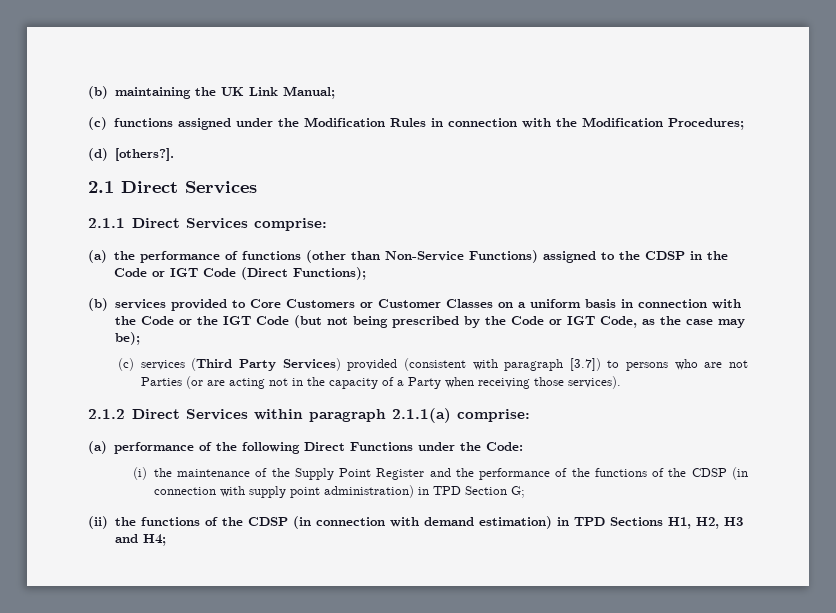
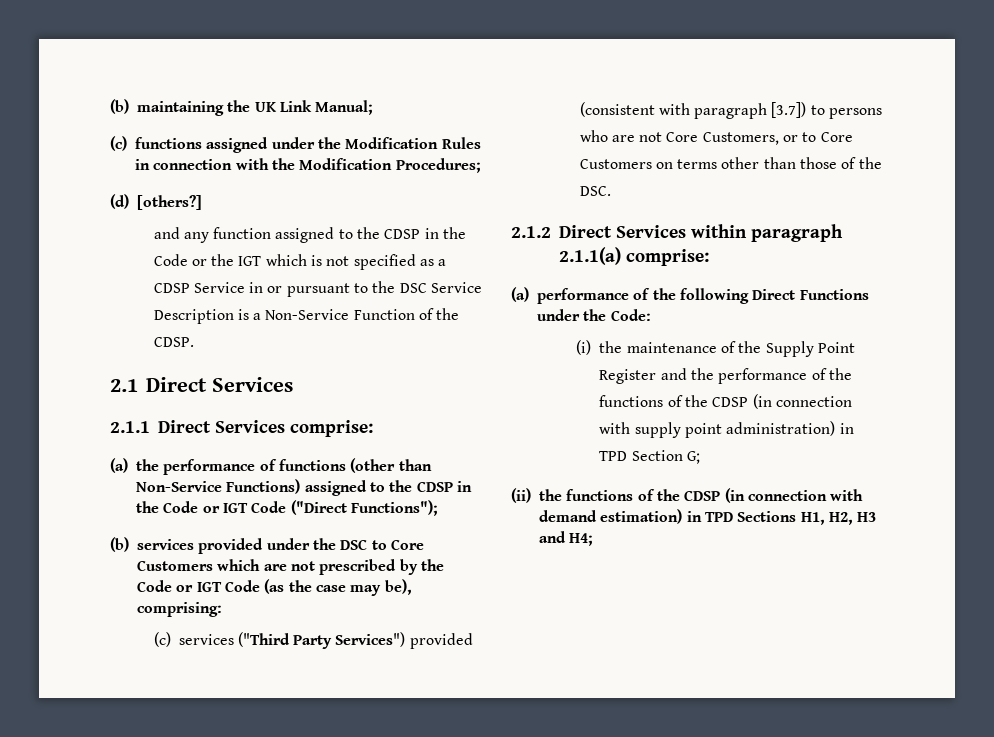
[114,148,174,161] [others?]. -> [137,195,202,210] [153,227,467,243] [153,254,447,270] [153,281,483,297] [153,308,460,324] [153,337,194,347] [others?] // and any function assigned to the CDSP in the Code or the IGT which is not specified as a CDSP Service in or pursuant to the DSC Service Description is a Non-Service Function of the CDSP.
[240,267,366,280] (Direct Functions); -> [290,500,438,516] ("Direct Functions");
[231,299,741,309] [114,315,388,328] to Core Customers or Customer Classes on a uniform basis in connection with the Code or the IGT Code (but not being -> [266,538,424,550] [137,559,315,571] under the DSC to Core Customers which are not
[599,316,655,328] Code, as -> [224,579,285,594] Code (as
[114,332,140,345] be); -> [384,579,412,595] [137,602,222,617] be), comprising:
[191,358,341,371] (Third Party Services) -> [237,632,406,649] ("Third Party Services")
[140,376,621,389] Parties (or are acting not in the capacity of a Party when receiving those services). -> [666,132,853,145] [579,157,882,169] [579,186,611,196] Core Customers, or to Core Customers on terms other than those of the DSC.

